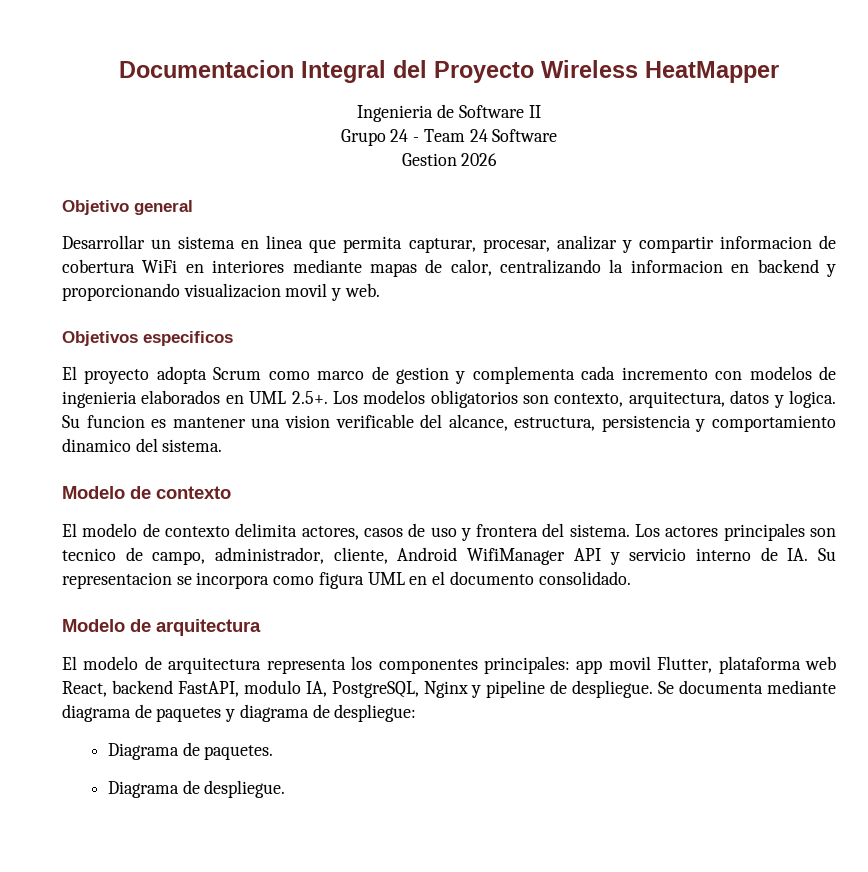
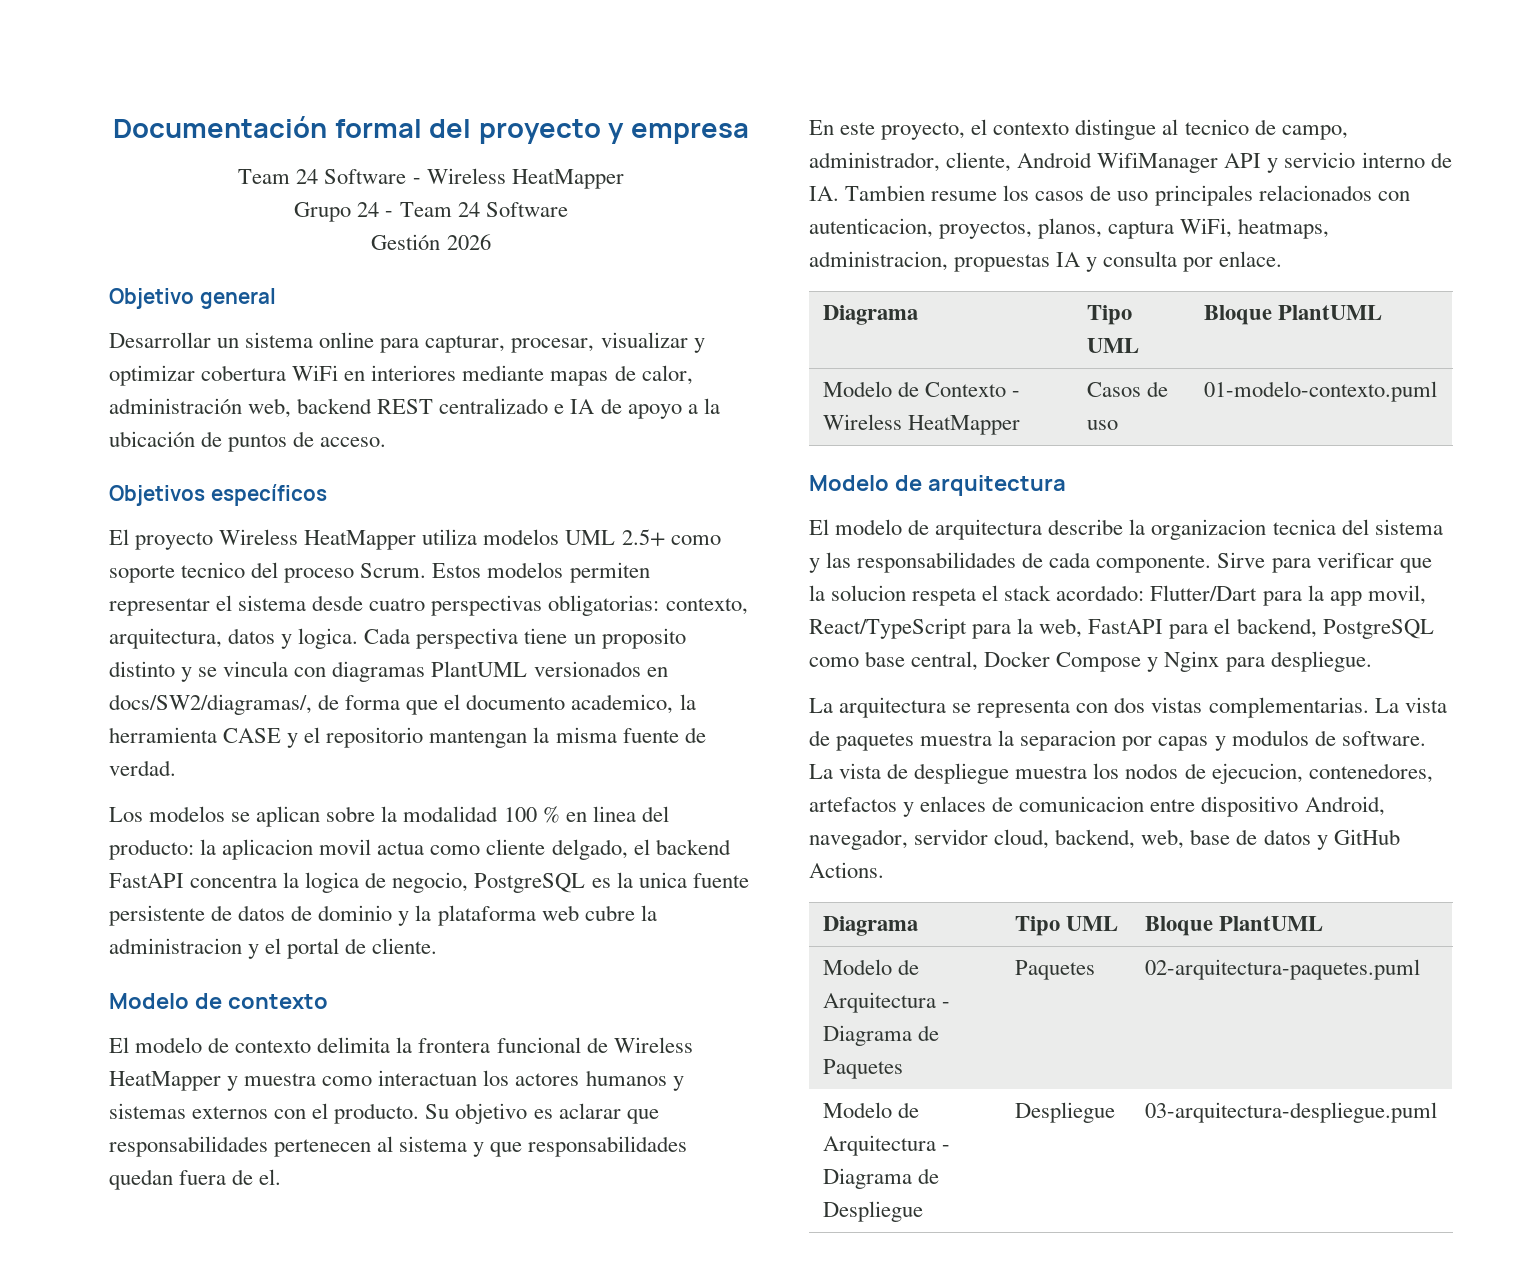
[119,60,779,83] [357,104,541,122] Documentacion Integral del Proyecto Wireless HeatMapper // Ingenieria de Software II -> [113,116,749,144] [238,168,624,189] Documentación formal del proyecto y empresa // Team 24 Software - Wireless HeatMapper
[401,153,457,166] Gestion -> [371,234,441,250] Gestión
[241,235,837,253] en linea que permita capturar, procesar, analizar y compartir informacion de -> [319,332,705,353] [109,365,195,386] online para capturar, procesar, visualizar y optimizar
[500,259,836,277] [62,283,380,301] centralizando la informacion en backend y proporcionando visualizacion movil y web. -> [109,398,720,419] [109,431,387,452] administración web, backend REST centralizado e IA de apoyo a la ubicación de puntos de acceso.
[143,331,233,346] especificos -> [210,484,327,506] específicos
[156,366,837,384] [62,390,550,408] adopta Scrum como marco de gestion y complementa cada incremento con modelos de ingenieria elaborados en UML 2.5+. Los modelos obligatorios son -> [219,529,721,550] [109,562,650,583] [109,595,660,616] Wireless HeatMapper utiliza modelos UML 2.5+ como soporte tecnico del proceso Scrum. Estos modelos permiten representar el sistema desde cuatro perspectivas obligatorias:
[62,414,837,432] [62,438,223,452] Su funcion es mantener una vision verificable del alcance, estructura, persistencia y comportamiento dinamico del sistema. -> [364,628,686,649] [109,661,668,682] [109,694,696,715] [109,727,706,748] [109,760,176,776] [109,806,669,827] [109,839,731,860] [109,872,749,893] [109,905,657,926] [109,938,438,959] Cada perspectiva tiene un proposito distinto y se vincula con diagramas PlantUML versionados en docs/SW2/diagramas/, de forma que el documento academico, la herramienta CASE y el repositorio mantengan la misma fuente de verdad. // Los modelos se aplican sobre la modalidad 100 % en linea del producto: la aplicacion movil actua como cliente delgado, el backend FastAPI concentra la logica de negocio, PostgreSQL es la unica fuente persistente de datos de dominio y la plataforma web cubre la administracion y el portal de cliente.
[301,523,836,541] actores, casos de uso y frontera del sistema. Los actores principales son -> [396,1037,693,1053] [109,1070,684,1091] [109,1103,659,1124] [109,1136,688,1157] [109,1169,282,1190] [809,119,1179,140] la frontera funcional de Wireless HeatMapper y muestra como interactuan los actores humanos y sistemas externos con el producto. Su objetivo es aclarar que responsabilidades pertenecen al sistema y que responsabilidades quedan fuera de el. // En este proyecto, el contexto distingue al
[818,548,837,561] [62,571,631,589] Su representacion se incorpora como figura UML en el documento consolidado. -> [845,185,1410,206] [809,218,1330,239] [809,251,1283,272] [822,305,918,325] [1086,305,1132,325] [1086,338,1139,353] [1203,305,1383,325] [822,381,1021,397] [822,414,1021,435] [1086,381,1169,397] [1086,420,1118,430] [1203,381,1437,402] Tambien resume los casos de uso principales relacionados con autenticacion, proyectos, planos, captura WiFi, heatmaps, administracion, propuestas IA y consulta por enlace. // Diagrama | Tipo UML | Bloque PlantUML // Modelo de Contexto - Wireless HeatMapper | Casos de uso | 01-modelo-contexto.puml
[266,656,836,674] [62,680,836,698] [62,704,417,722] [107,742,274,760] [107,780,286,798] representa los componentes principales: app movil Flutter, plataforma web React, backend FastAPI, modulo IA, PostgreSQL, Nginx y pipeline de despliegue. Se documenta mediante diagrama de paquetes y diagrama de despliegue: // Diagrama de paquetes. // Diagrama de despliegue. -> [1048,519,1443,540] [809,552,1432,573] [809,585,1426,606] [809,618,1434,639] [809,651,1372,672] [809,697,1447,718] [809,730,1426,751] [809,763,1433,784] [809,796,1385,817] [809,829,1400,850] [809,862,884,878] [822,916,918,936] [1014,916,1119,936] [1144,916,1324,936] [822,959,920,975] [822,992,951,1013] [822,1025,940,1046] [822,1059,903,1079] [1014,960,1095,980] [1144,959,1420,980] [822,1102,920,1118] [822,1135,951,1156] [822,1168,940,1189] [822,1201,923,1222] [1014,1102,1115,1123] [1144,1102,1437,1123] describe la organizacion tecnica del sistema y las responsabilidades de cada componente. Sirve para verificar que la solucion respeta el stack acordado: Flutter/Dart para la app movil, React/TypeScript para la web, FastAPI para el backend, PostgreSQL como base central, Docker Compose y Nginx para despliegue. // La arquitectura se representa con dos vistas complementarias. La vista de paquetes muestra la separacion por capas y modulos de software. La vista de despliegue muestra los nodos de ejecucion, contenedores, artefactos y enlaces de comunicacion entre dispositivo Android, navegador, servidor cloud, backend, web, base de datos y GitHub Actions. // Diagrama | Tipo UML | Bloque PlantUML // Modelo de Arquitectura - Diagrama de Paquetes | Paquetes | 02-arquitectura-paquetes.puml // Modelo de Arquitectura - Diagrama de Despliegue | Despliegue | 03-arquitectura-despliegue.puml

